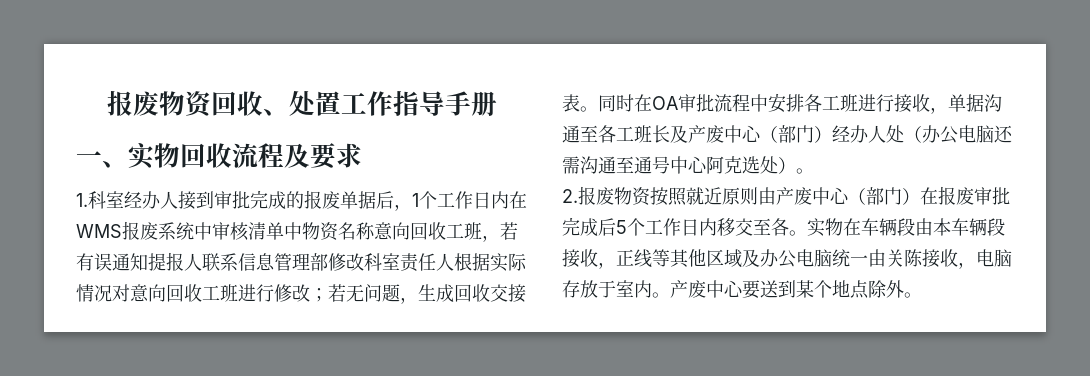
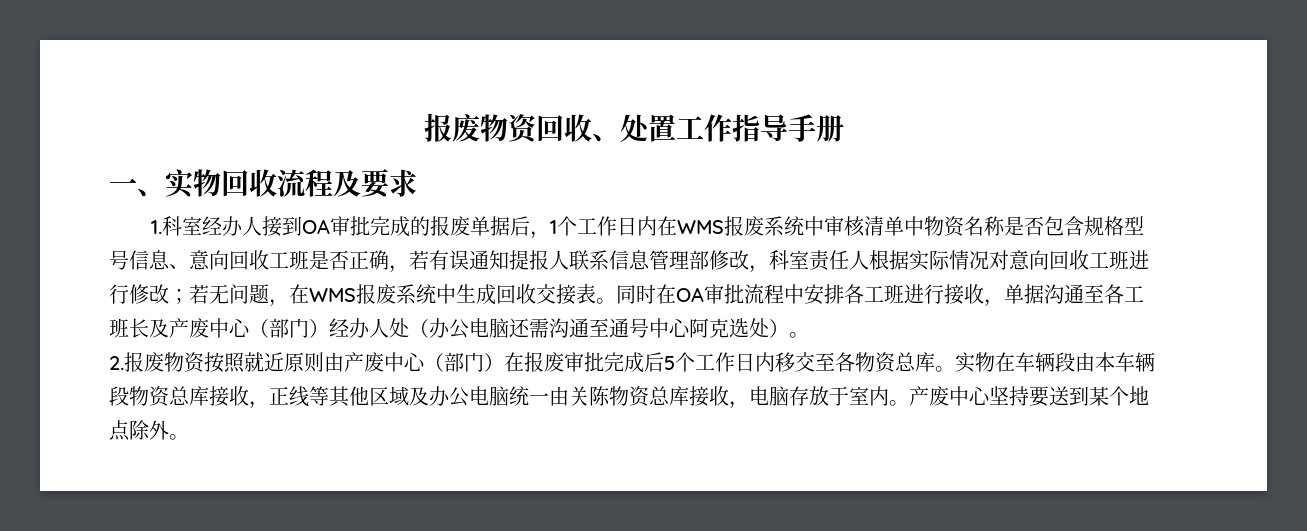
(214, 200) none -> [301,219,330,234] OA
[374,222,482,240] 意向回收工班 -> [1003,216,1144,236] [109,250,389,270] 是否包含规格型号信息、意向回收工班是否正确
(364, 262) none -> [749,265,769,273] ，
(418, 300) none -> [289,284,456,304] 在WMS报废系统中
(789, 227) none -> [855,352,935,373] 物资总库
(1005, 227) none -> [129,386,209,407] 物资总库
(923, 258) none -> [609,386,689,407] 物资总库
(743, 288) none -> [989,386,1029,406] 坚持

